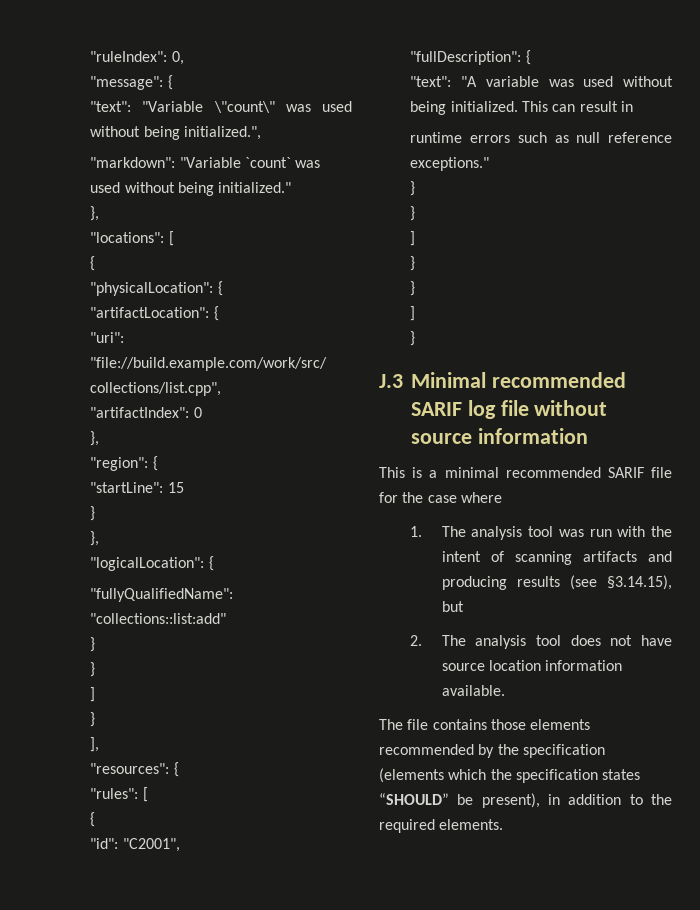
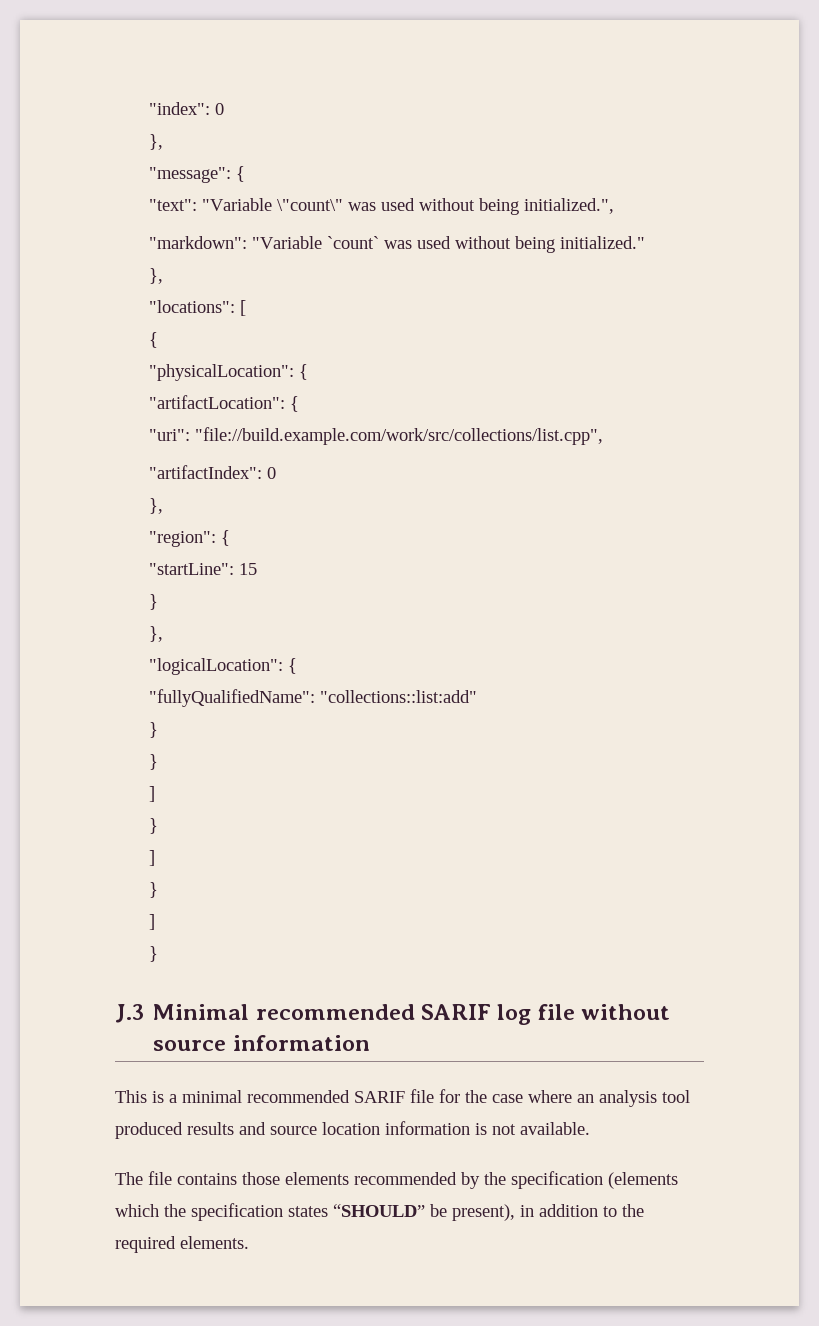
[90,51,184,65] "ruleIndex": 0, -> [148,102,224,115] [148,134,163,150] "index": 0 // },
[90,737,100,752] [90,762,179,777] [90,787,148,802] [90,812,96,827] [90,838,180,852] [410,50,531,65] [410,76,673,87] [410,101,633,115] [410,132,672,143] [410,157,490,171] [410,181,416,196] [410,206,416,221] [410,231,416,246] [410,256,416,271] [410,281,416,296] // ], // "resources": { // "rules": [ // { // "id": "C2001", // "fullDescription": { // "text": "A variable was used without being initialized. This can result in // runtime errors such as null reference exceptions." // } // } // ] // } // } -> [148,850,155,866] [148,882,158,898] // ] // }
[410,526,672,540] [441,551,672,565] [441,575,672,590] [441,601,464,612] [410,635,672,649] // 1. The analysis tool was run with the intent of scanning artifacts and producing results (see §3.14.15), but // 2. The analysis tool does not have -> [577,1090,690,1107] [115,1122,266,1139] an analysis tool produced results and
(623, 665) none -> [475,1123,516,1135] is not

